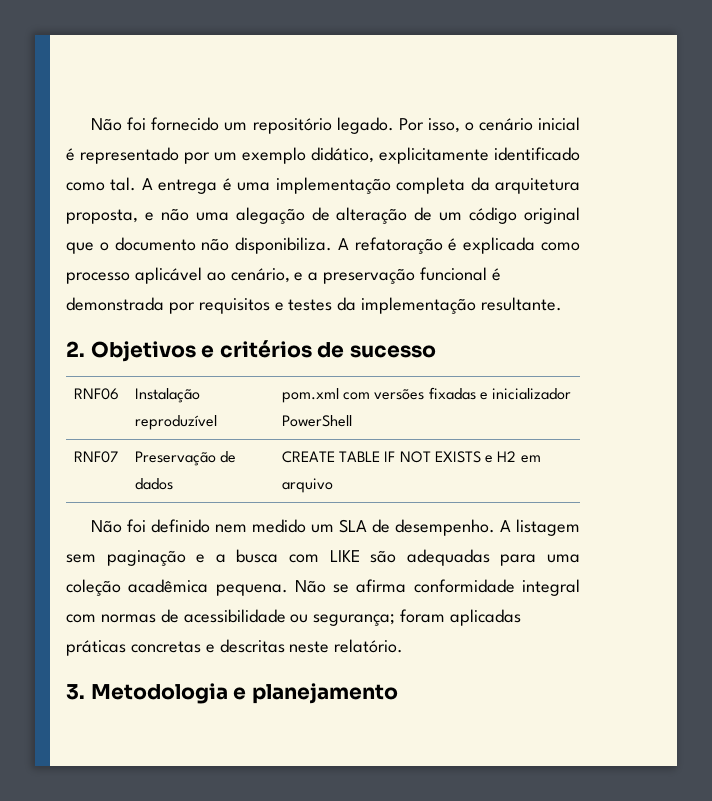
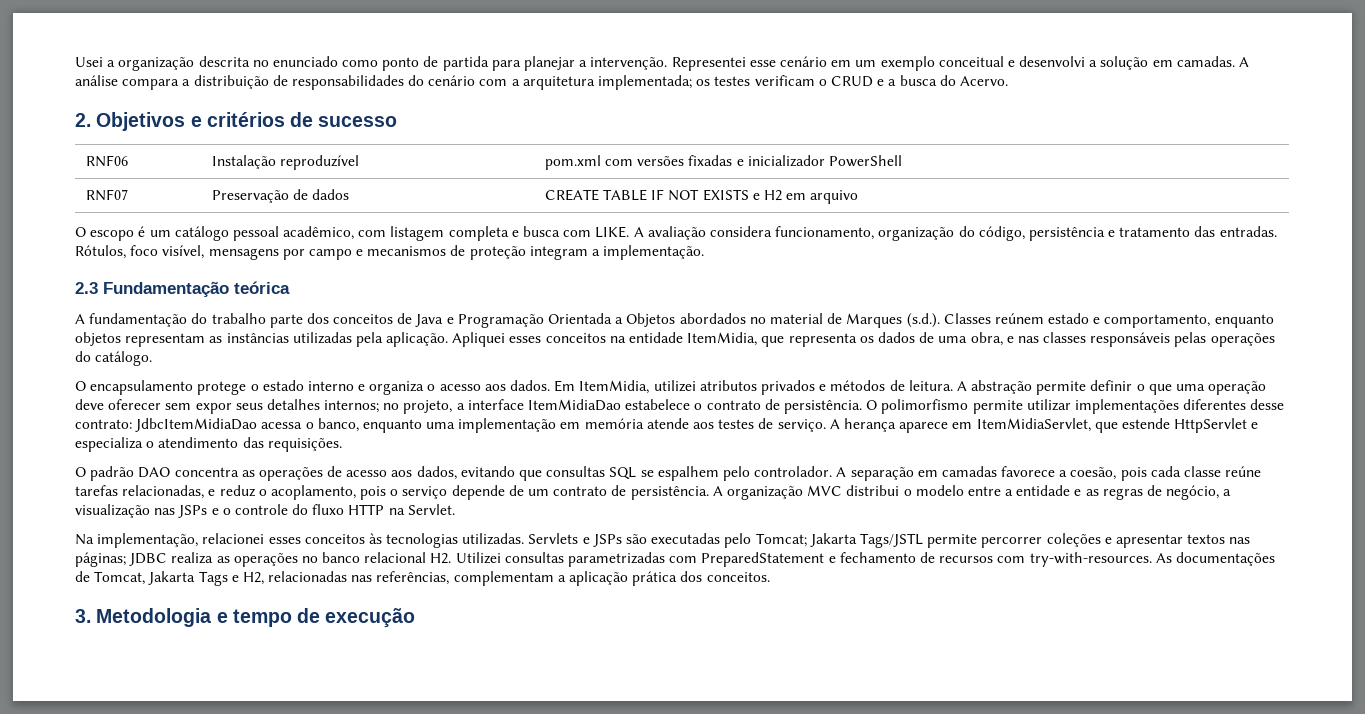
[91,117,580,134] [66,147,580,164] [66,177,580,194] [66,207,580,224] [66,237,580,254] [66,267,501,284] [66,297,563,314] Não foi fornecido um repositório legado. Por isso, o cenário inicial é representado por um exemplo didático, explicitamente identificado como tal. A entrega é uma implementação completa da arquitetura proposta, e não uma alegação de alteração de um código original que o documento não disponibiliza. A refatoração é explicada como processo aplicável ao cenário, e a preservação funcional é demonstrada por requisitos e testes da implementação resultante. -> [75,56,1249,71] [75,75,1008,90] Usei a organização descrita no enunciado como ponto de partida para planejar a intervenção. Representei esse cenário em um exemplo conceitual e desenvolvi a solução em camadas. A análise compara a distribuição de responsabilidades do cenário com a arquitetura implementada; os testes verificam o CRUD e a busca do Acervo.
[91,519,580,536] [66,549,580,566] [66,579,580,596] [66,609,522,626] [66,639,404,656] Não foi definido nem medido um SLA de desempenho. A listagem sem paginação e a busca com LIKE são adequadas para uma coleção acadêmica pequena. Não se afirma conformidade integral com normas de acessibilidade ou segurança; foram aplicadas práticas concretas e descritas neste relatório. -> [75,226,1277,241] [75,245,705,260] [75,281,290,297] [75,313,1274,328] [75,332,1275,347] [75,351,153,366] [75,380,1267,395] [75,399,1285,414] [75,418,1259,433] [75,437,342,452] [75,466,1262,481] [75,485,1232,500] [75,504,455,518] [75,533,1251,548] [75,552,1275,567] [75,571,770,586] O escopo é um catálogo pessoal acadêmico, com listagem completa e busca com LIKE. A avaliação considera funcionamento, organização do código, persistência e tratamento das entradas. Rótulos, foco visível, mensagens por campo e mecanismos de proteção integram a implementação. // 2.3 Fundamentação teórica // A fundamentação do trabalho parte dos conceitos de Java e Programação Orientada a Objetos abordados no material de Marques (s.d.). Classes reúnem estado e comportamento, enquanto objetos representam as instâncias utilizadas pela aplicação. Apliquei esses conceitos na entidade ItemMidia, que representa os dados de uma obra, e nas classes responsáveis pelas operações do catálogo. // O encapsulamento protege o estado interno e organiza o acesso aos dados. Em ItemMidia, utilizei atributos privados e métodos de leitura. A abstração permite definir o que uma operação deve oferecer sem expor seus detalhes internos; no projeto, a interface ItemMidiaDao estabelece o contrato de persistência. O polimorfismo permite utilizar implementações diferentes desse contrato: JdbcItemMidiaDao acessa o banco, enquanto uma implementação em memória atende aos testes de serviço. A herança aparece em ItemMidiaServlet, que estende HttpServlet e especializa o atendimento das requisições. // O padrão DAO concentra as operações de acesso aos dados, evitando que consultas SQL se espalhem pelo controlador. A separação em camadas favorece a coesão, pois cada classe reúne tarefas relacionadas, e reduz o acoplamento, pois o serviço depende de um contrato de persistência. A organização MVC distribui o modelo entre a entidade e as regras de negócio, a visualização nas JSPs e o controle do fluxo HTTP na Servlet. // Na implementação, relacionei esses conceitos às tecnologias utilizadas. Servlets e JSPs são executadas pelo Tomcat; Jakarta Tags/JSTL permite percorrer coleções e apresentar textos nas páginas; JDBC realiza as operações no banco relacional H2. Utilizei consultas parametrizadas com PreparedStatement e fechamento de recursos com try-with-resources. As documentações de Tomcat, Jakarta Tags e H2, relacionadas nas referências, complementam a aplicação prática dos conceitos.
[251,683,398,704] planejamento -> [232,608,416,628] tempo de execução

